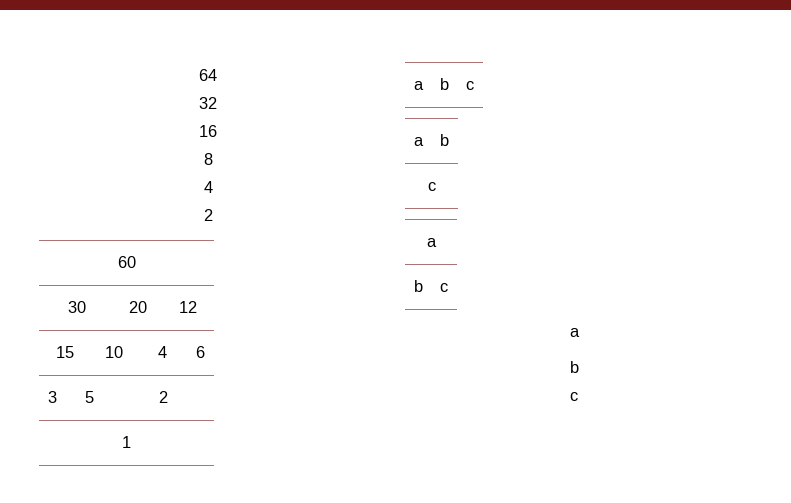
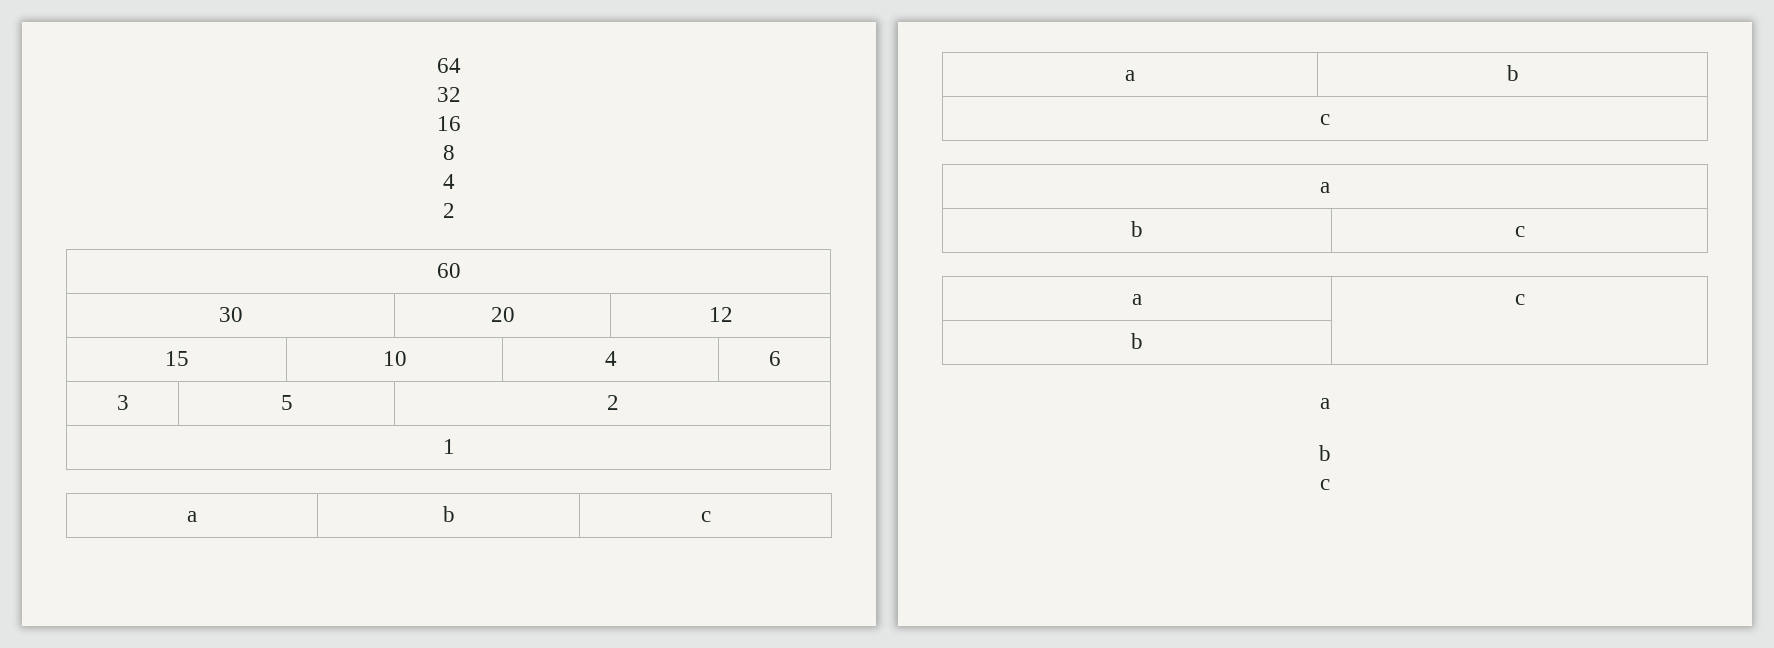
(448, 287) none -> [1132,294,1142,305] [1514,294,1525,305] [1131,333,1143,349] // a | c // b |

